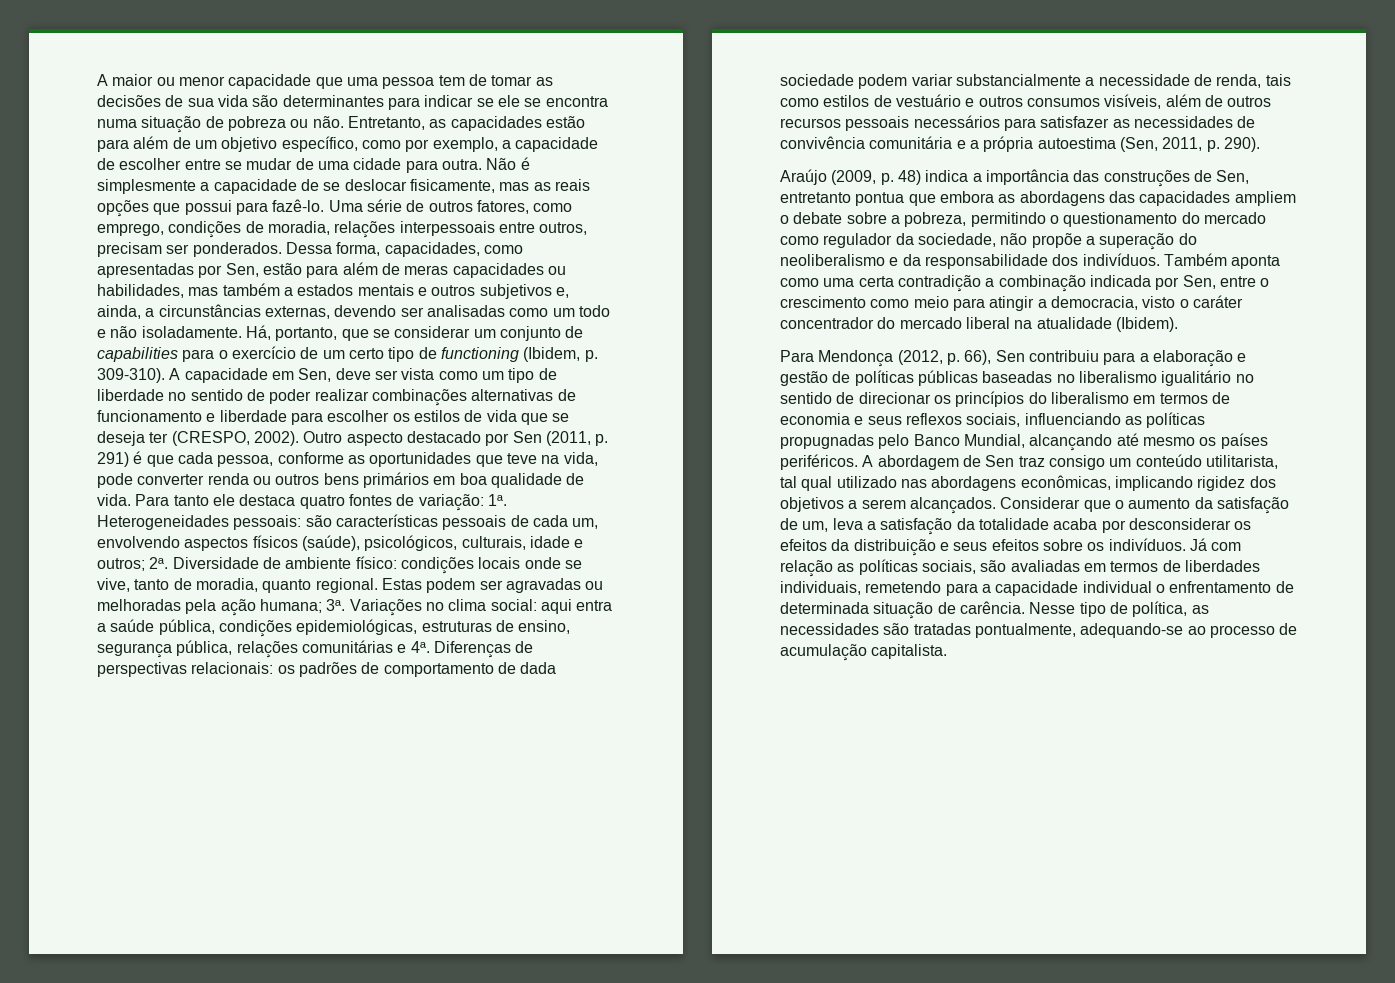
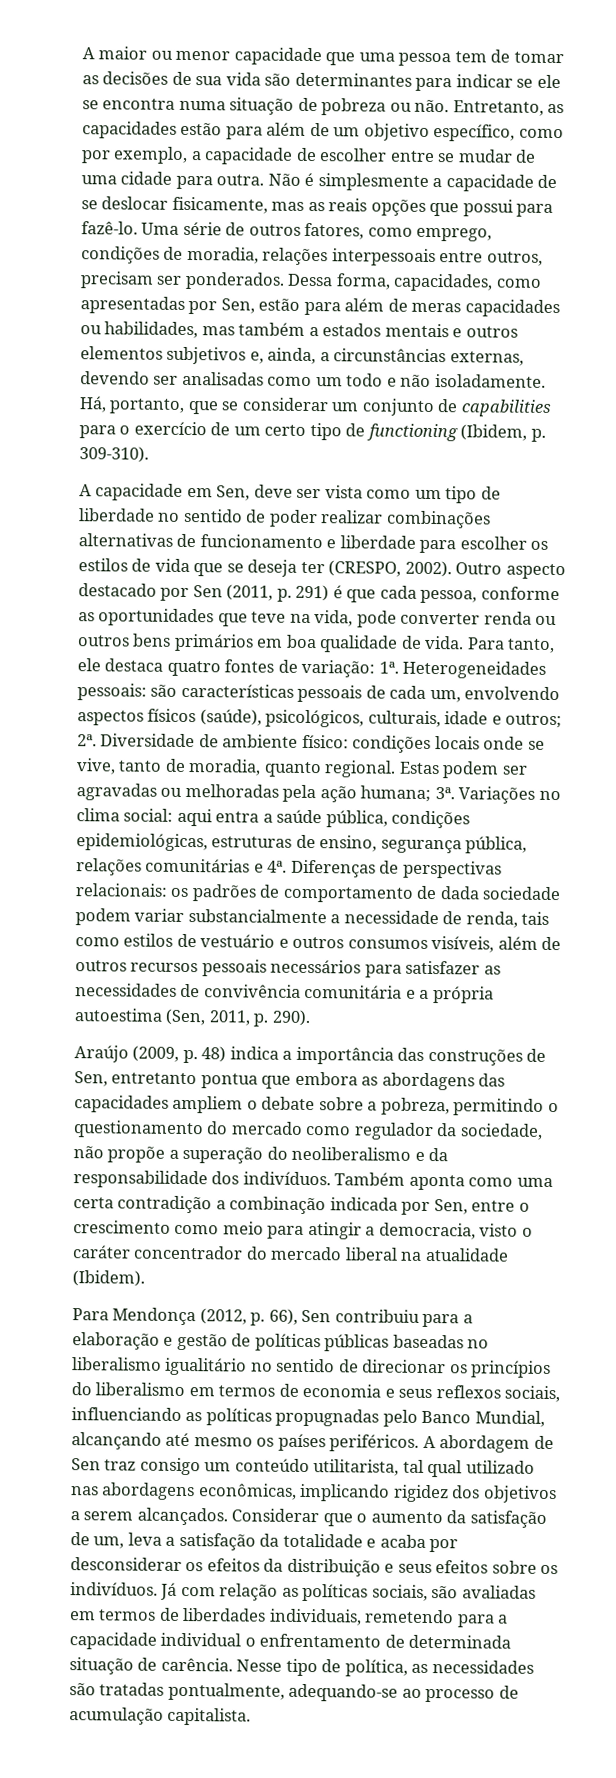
(476, 290) none -> [80,346,163,360] elementos
(165, 375) none -> (149, 454) //
[173,495,209,506] tanto -> [507,638,556,654] tanto,
(1049, 524) none -> [366,1538,377,1548] e

